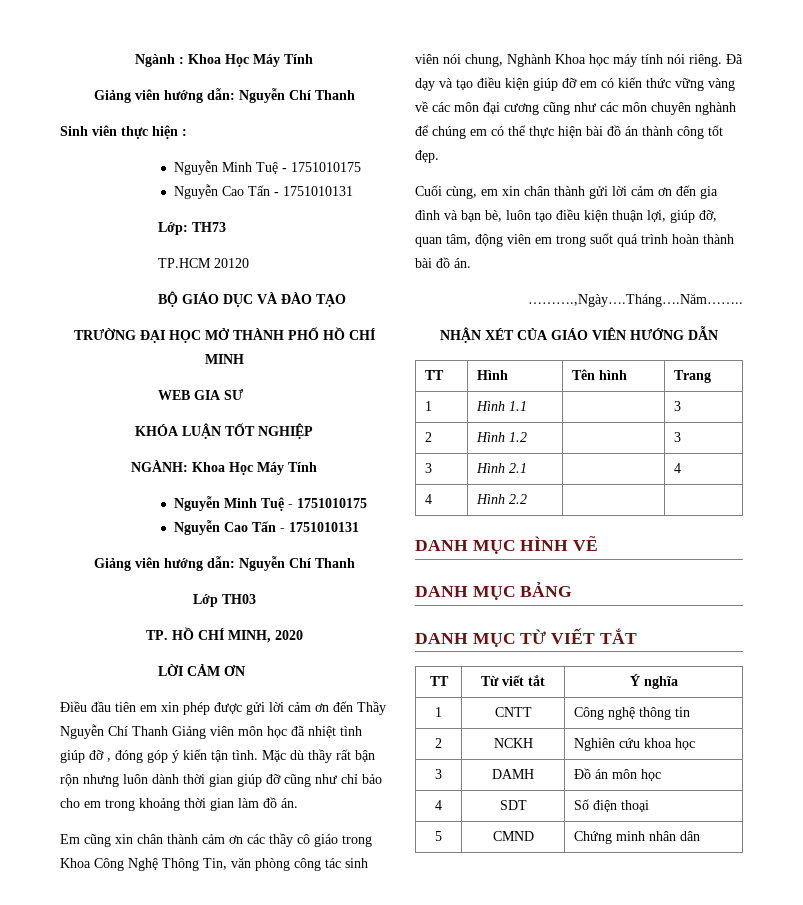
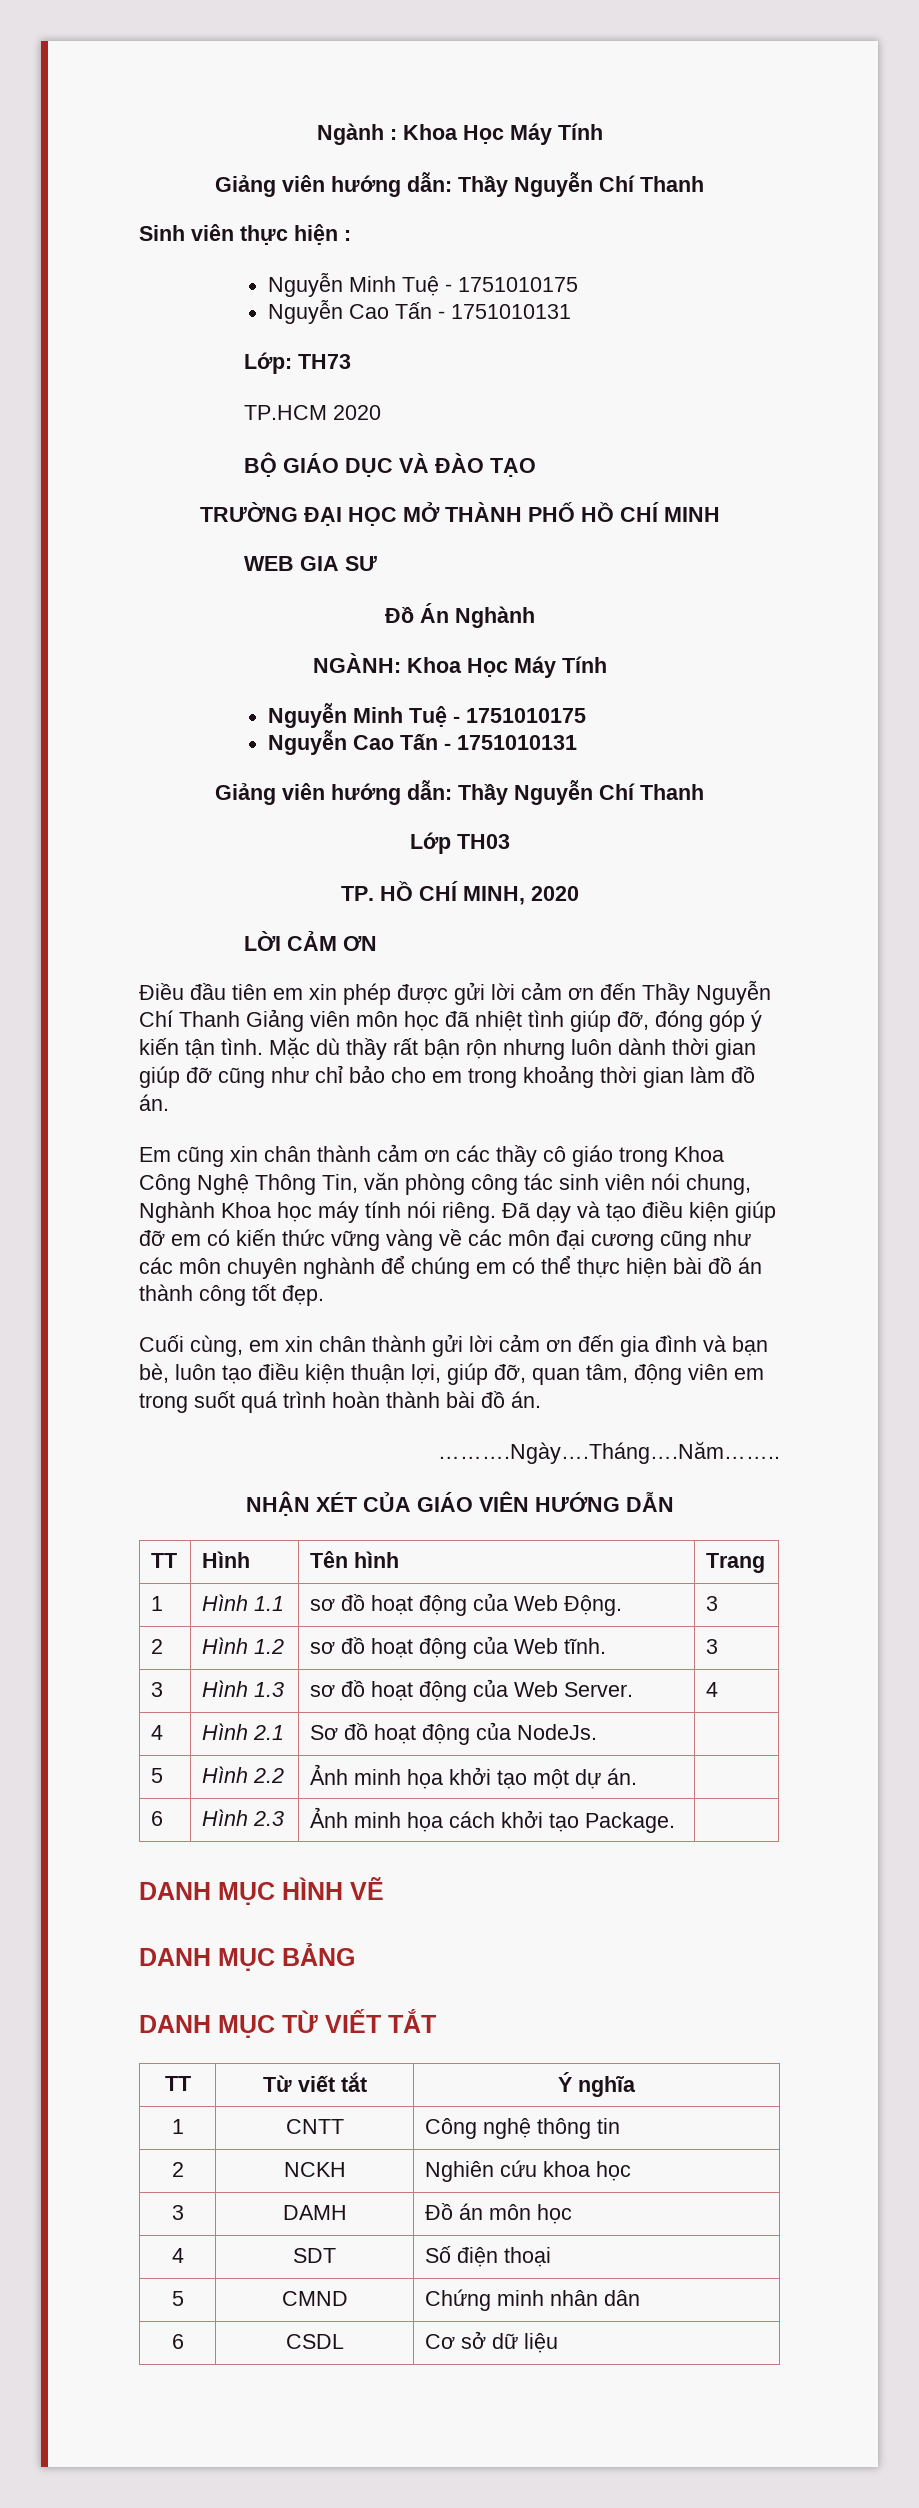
(235, 94) none -> [458,176,508,197] Thầy
[214,258,250,268] 20120 -> [333,405,382,420] 2020
[135,423,313,439] KHÓA LUẬN TỐT NGHIỆP -> [384,603,535,628] Đồ Án Nghành
(235, 562) none -> [458,784,508,805] Thầy
[89,750,111,762] đỡ , -> [617,1011,649,1030] đỡ,
[528,293,743,307] ……….,Ngày….Tháng….Năm…….. -> [438,1441,780,1464] ……….Ngày….Tháng….Năm……..
[674,401,682,411] [425,432,433,442] [476,432,528,442] [674,432,682,442] [425,463,433,473] [476,463,528,473] [674,463,682,473] [425,494,433,504] [476,494,528,504] | 3 // 2 | Hình 1.2 | | 3 // 3 | Hình 2.1 | | 4 // 4 | Hình 2.2 | -> [310,1593,623,1616] [706,1596,719,1611] [151,1639,164,1654] [202,1637,285,1654] [310,1636,607,1659] [706,1639,719,1654] [151,1682,164,1697] [202,1680,285,1697] [310,1679,634,1702] [706,1682,719,1697] [151,1725,164,1740] [202,1723,285,1740] [310,1722,598,1745] [151,1768,164,1783] [202,1766,285,1783] [310,1764,638,1789] [151,1811,164,1826] [202,1809,285,1826] [310,1807,676,1833] sơ đồ hoạt động của Web Động. | 3 // 2 | Hình 1.2 | sơ đồ hoạt động của Web tĩnh. | 3 // 3 | Hình 1.3 | sơ đồ hoạt động của Web Server. | 4 // 4 | Hình 2.1 | Sơ đồ hoạt động của NodeJs. | // 5 | Hình 2.2 | Ảnh minh họa khởi tạo một dự án. | // 6 | Hình 2.3 | Ảnh minh họa cách khởi tạo Package.
(701, 836) none -> [171,2334,184,2349] [285,2334,344,2349] [425,2331,559,2353] // 6 | CSDL | Cơ sở dữ liệu

